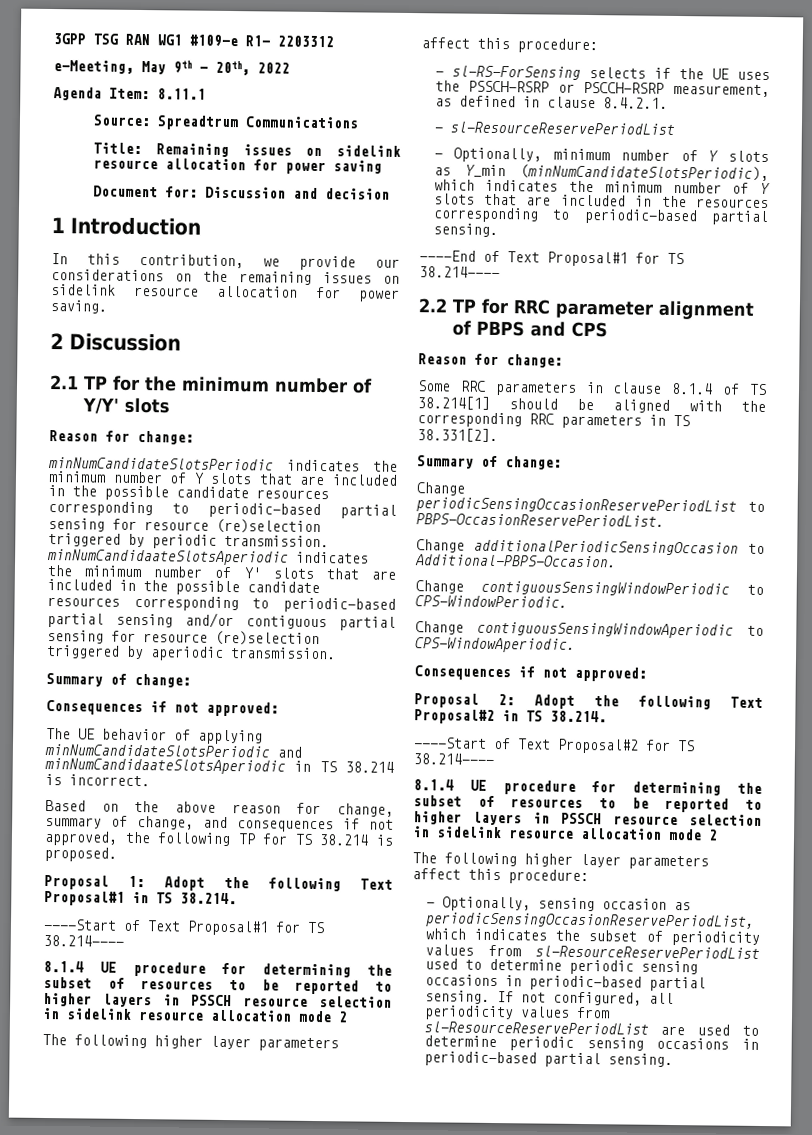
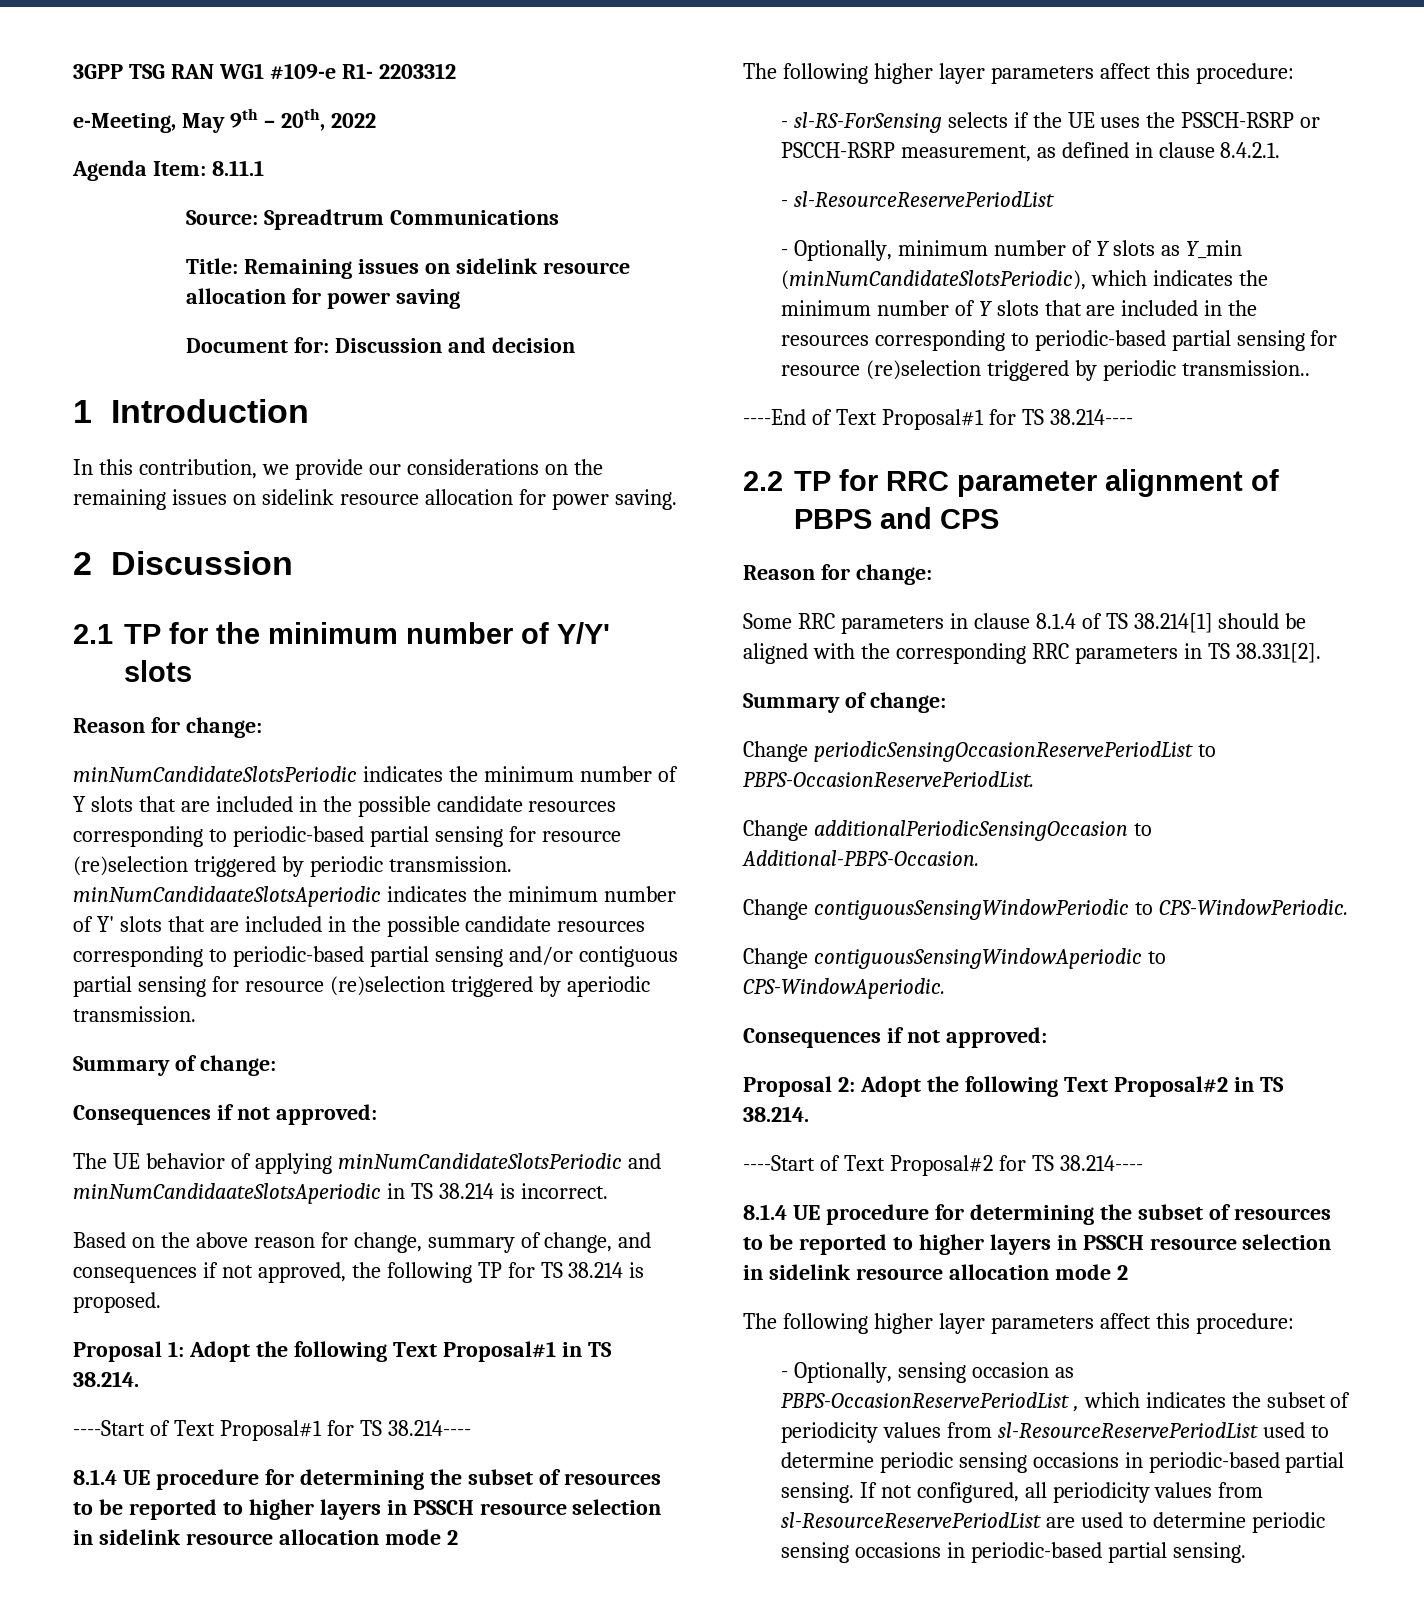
[432,223,498,238] sensing. -> [1236,330,1338,351] [780,360,1310,381] sensing for resource (re)selection triggered by periodic transmission..
[424,912,755,930] periodicSensingOccasionReservePeriodList, -> [780,1392,1079,1412] PBPS-OccasionReservePeriodList ,

